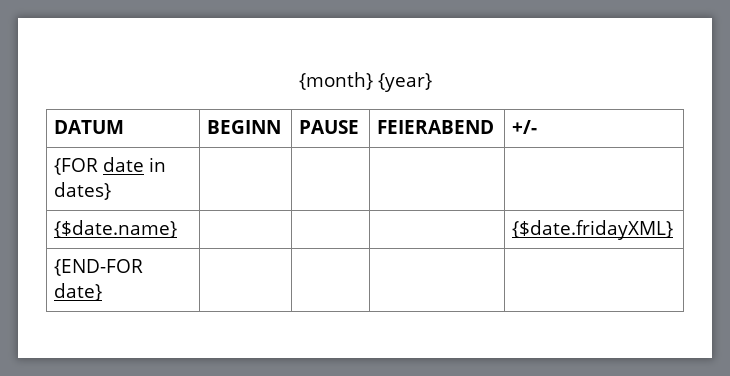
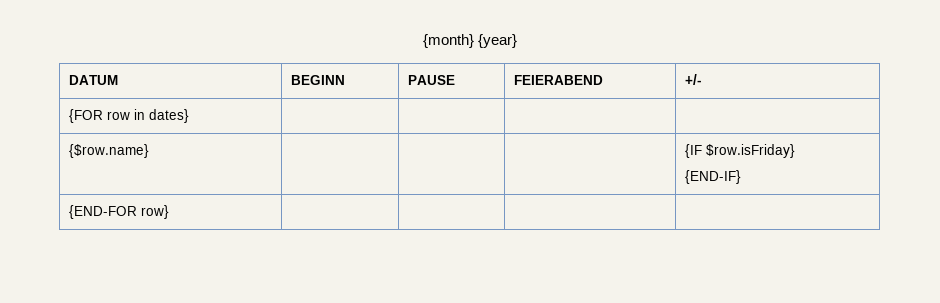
[103,157,145,172] date -> [106,111,130,120] row
[54,220,178,238] [512,220,674,240] {$date.name} | | | | {$date.fridayXML} -> [68,144,149,158] [684,144,795,158] [684,170,741,184] {$row.name} | | | | {IF $row.isFriday} // {END-IF}
[54,283,103,301] date} -> [140,205,169,219] row}

